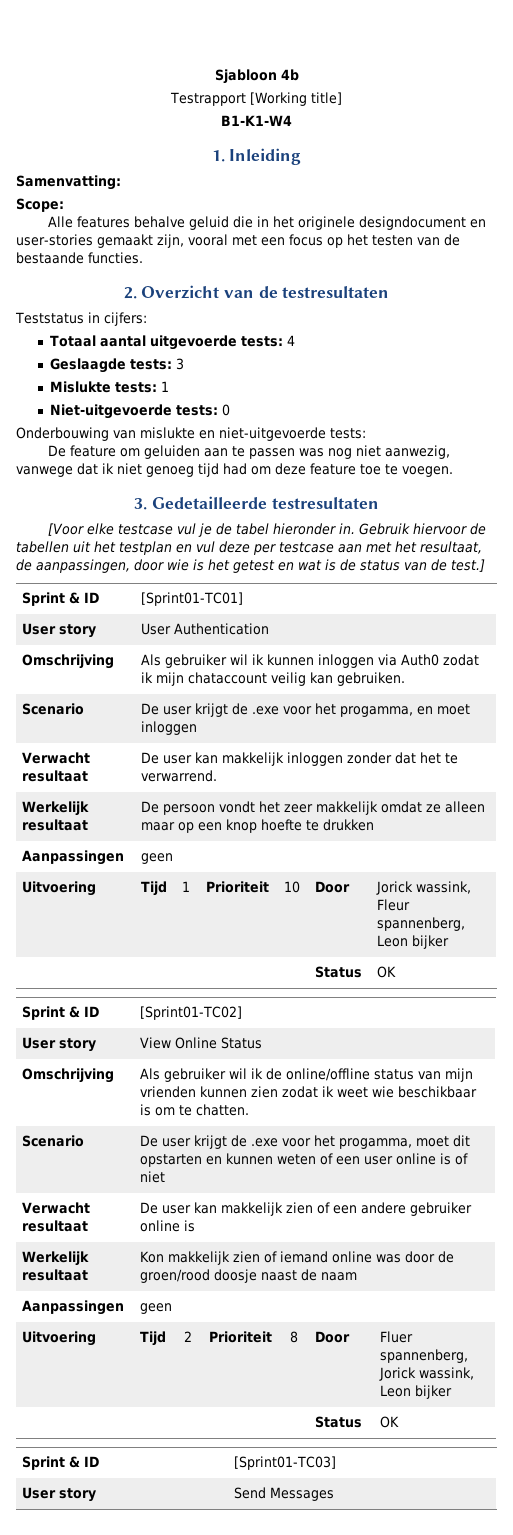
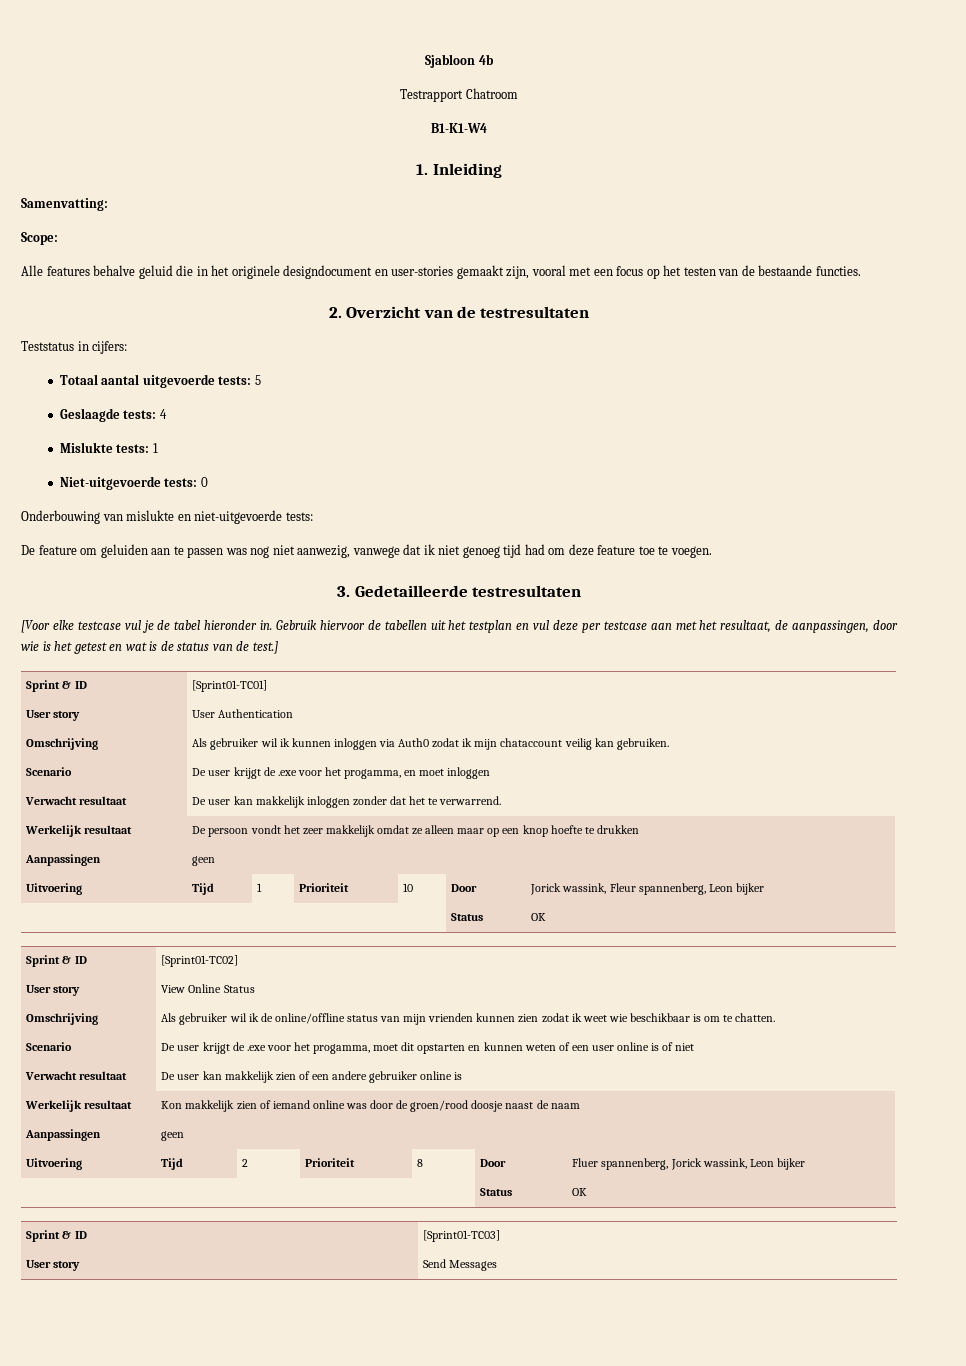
[249,92,342,106] [Working title] -> [465,88,518,99] Chatroom
[286,335,295,346] 4 -> [254,375,261,385] 5
[175,358,184,370] 3 -> [159,409,167,419] 4

